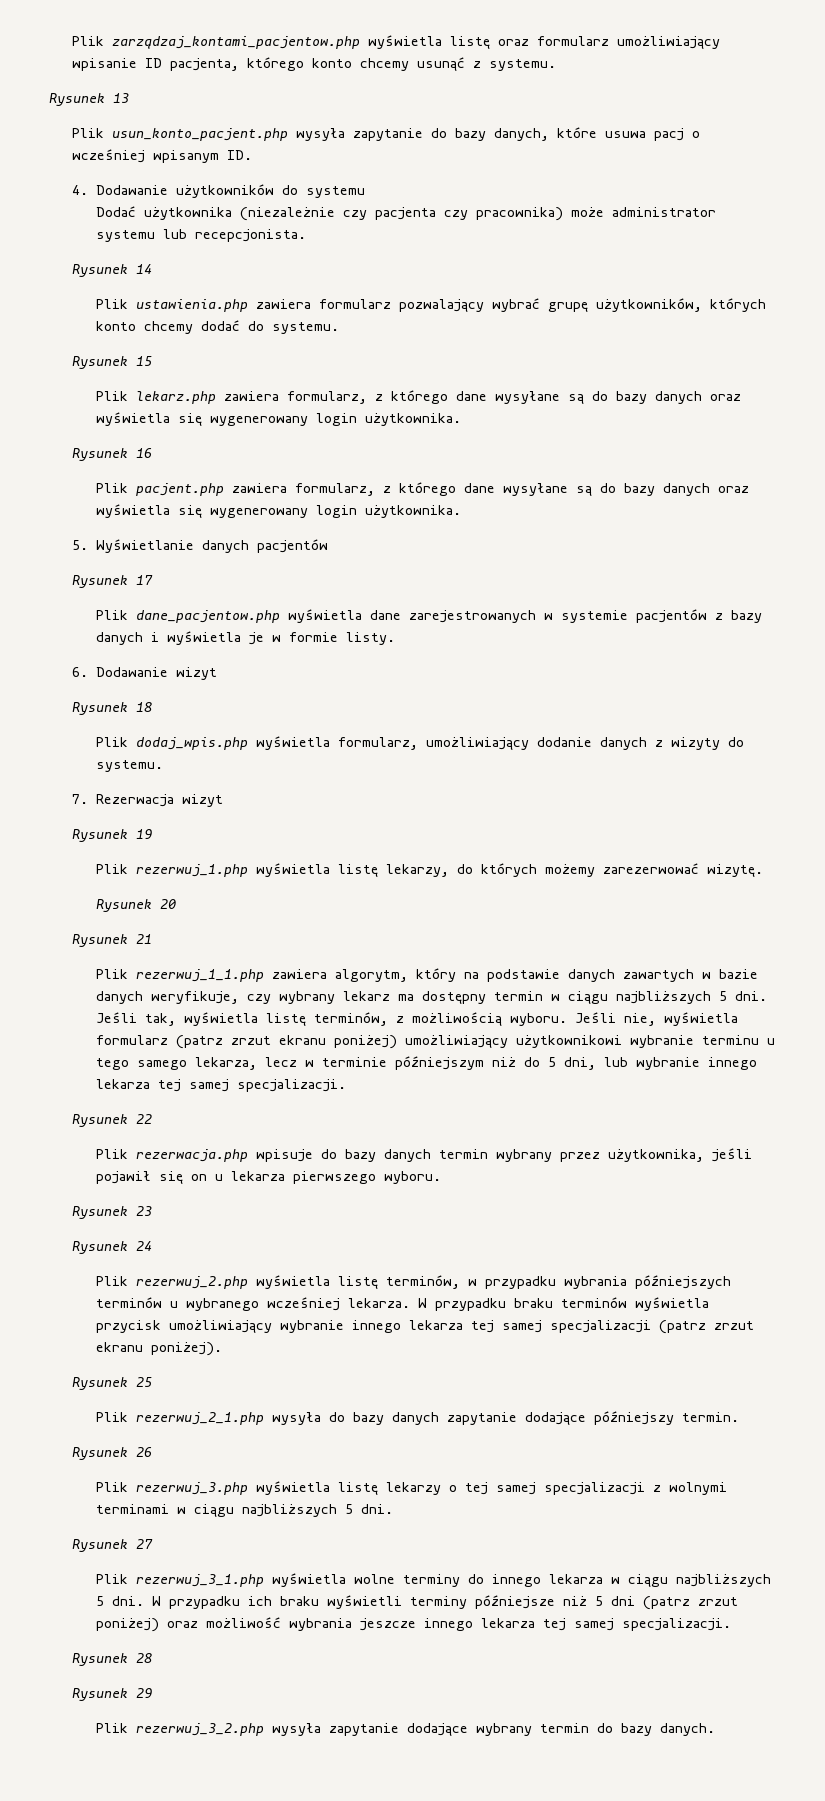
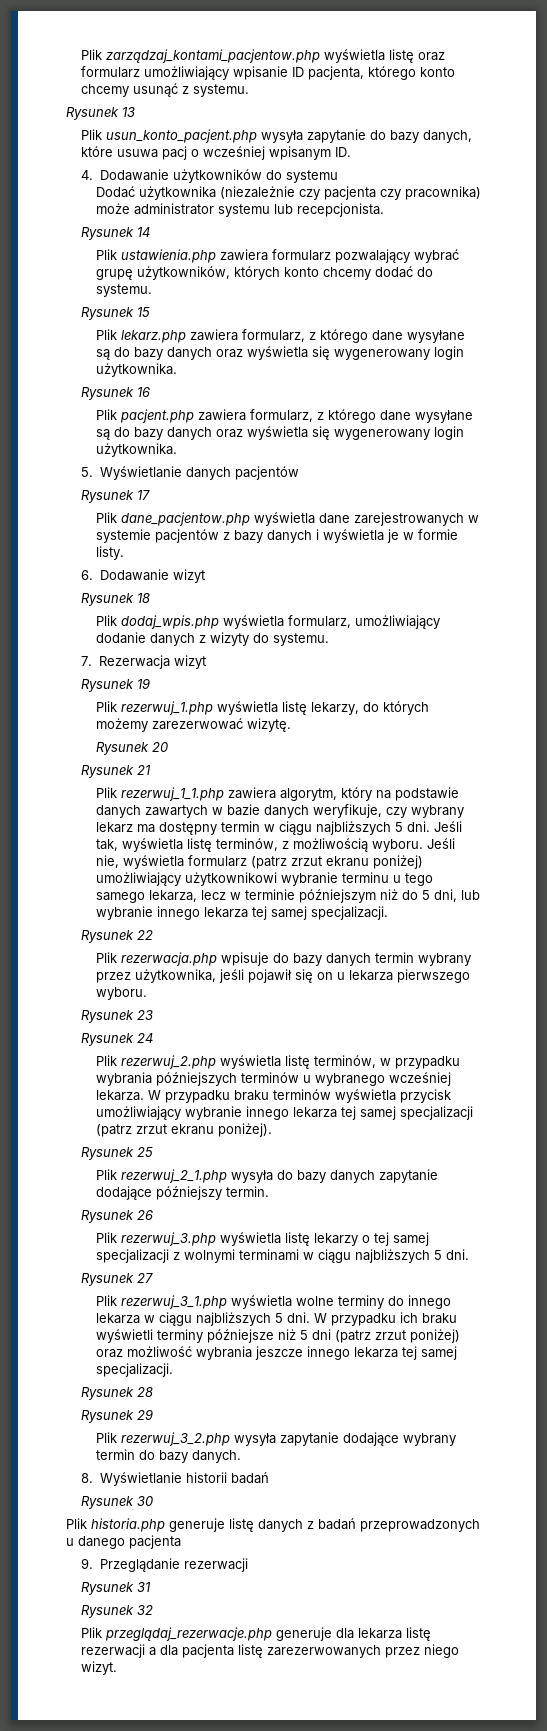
(715, 1729) none -> [80,1472,269,1486] [80,1496,154,1509] [66,1518,480,1532] [66,1535,181,1549] [80,1558,248,1572] [80,1582,151,1595] [80,1605,153,1618] [80,1627,431,1641] [80,1644,459,1658] [80,1661,117,1675] // 8. Wyświetlanie historii badań // Rysunek 30 // Plik historia.php generuje listę danych z badań przeprowadzonych u danego pacjenta // 9. Przeglądanie rezerwacji // Rysunek 31 // Rysunek 32 // Plik przeglądaj_rezerwacje.php generuje dla lekarza listę rezerwacji a dla pacjenta listę zarezerwowanych przez niego wizyt.

